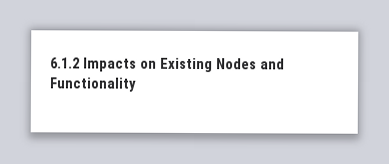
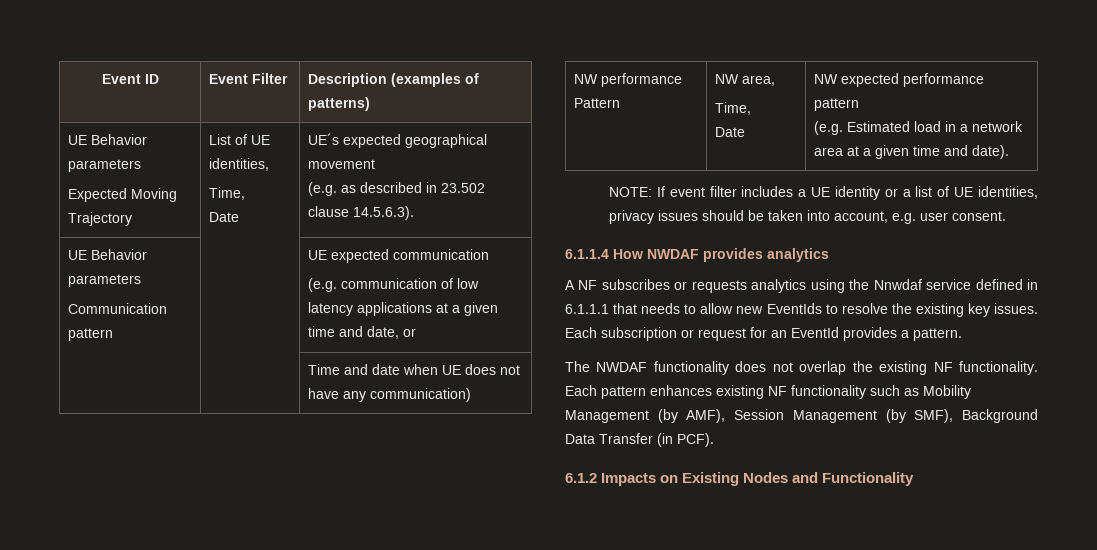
(50, 63) none -> [101,74,159,84] [209,73,289,84] [308,73,480,87] [308,97,371,111] [68,134,148,145] [68,159,142,172] [68,188,178,202] [68,212,133,226] [209,134,271,145] [209,158,270,171] [209,187,246,200] [209,212,240,222] [308,133,488,148] [308,159,376,169] [308,182,486,196] [308,206,415,220] [68,249,148,260] [68,274,142,287] [68,303,168,314] [68,328,114,341] [308,249,490,263] [308,278,480,292] [308,302,499,316] [308,326,417,339] [308,364,521,375] [308,388,472,402] [574,73,683,87] [574,98,621,108] [715,74,776,86] [715,102,752,115] [715,127,746,137] [814,73,985,87] [814,98,860,111] [814,121,1024,135] [814,145,1010,159] [609,186,1038,200] [609,210,1007,224] [565,248,829,262] [565,279,1038,293] [565,303,1038,317] [565,327,962,341] [565,361,1038,375] [565,385,971,399] [565,409,1038,423] [565,433,714,447] Event ID | Event Filter | Description (examples of patterns) // UE Behavior parameters // Expected Moving Trajectory | List of UE identities, // Time, // Date | UE´s expected geographical movement // (e.g. as described in 23.502 clause 14.5.6.3). // UE Behavior parameters // Communication pattern | | UE expected communication // (e.g. communication of low latency applications at a given time and date, or // | | Time and date when UE does not have any communication) // NW performance Pattern | NW area, // Time, // Date | NW expected performance pattern // (e.g. Estimated load in a network area at a given time and date). // NOTE: If event filter includes a UE identity or a list of UE identities, privacy issues should be taken into account, e.g. user consent. // 6.1.1.4 How NWDAF provides analytics // A NF subscribes or requests analytics using the Nnwdaf service defined in 6.1.1.1 that needs to allow new EventIds to resolve the existing key issues. Each subscription or request for an EventId provides a pattern. // The NWDAF functionality does not overlap the existing NF functionality. Each pattern enhances existing NF functionality such as Mobility Management (by AMF), Session Management (by SMF), Background Data Transfer (in PCF). //

